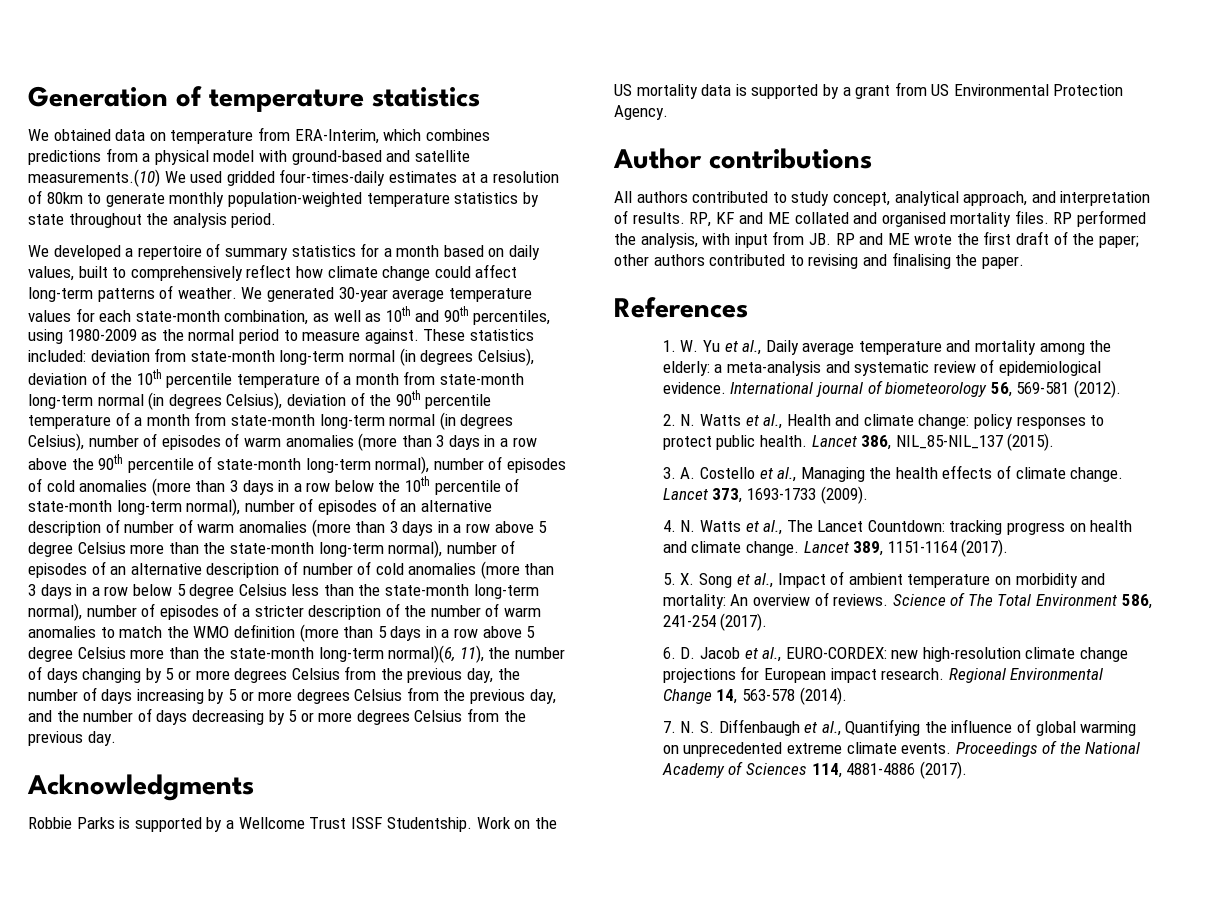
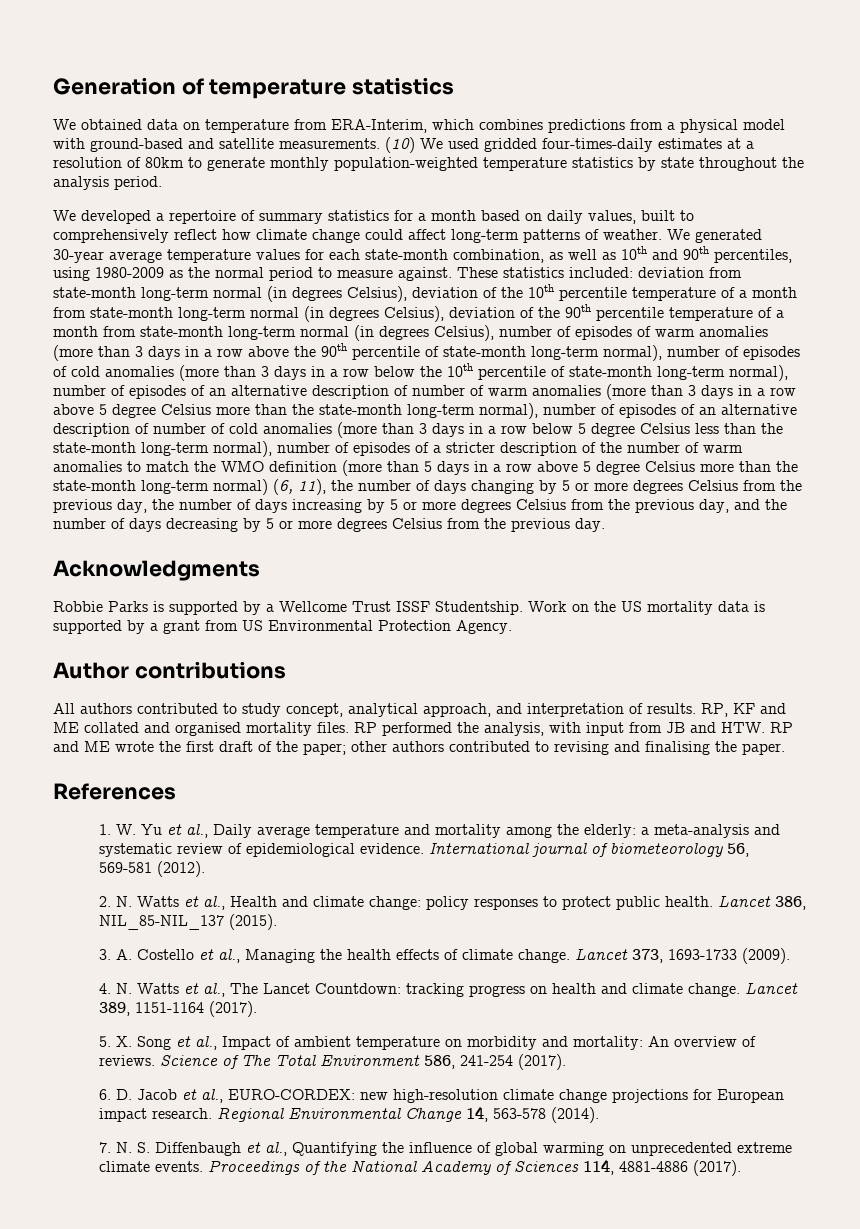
[28,169,160,187] measurements.(10) -> [279,137,415,153] measurements. (10)
[388,645,456,663] normal)(6, -> [213,479,293,495] normal) (6,
[808,233,831,245] JB. -> [666,722,765,733] JB and HTW.

